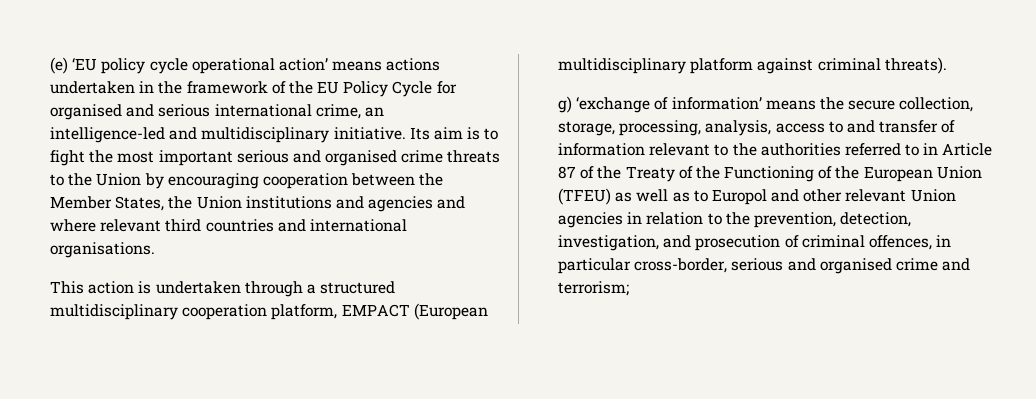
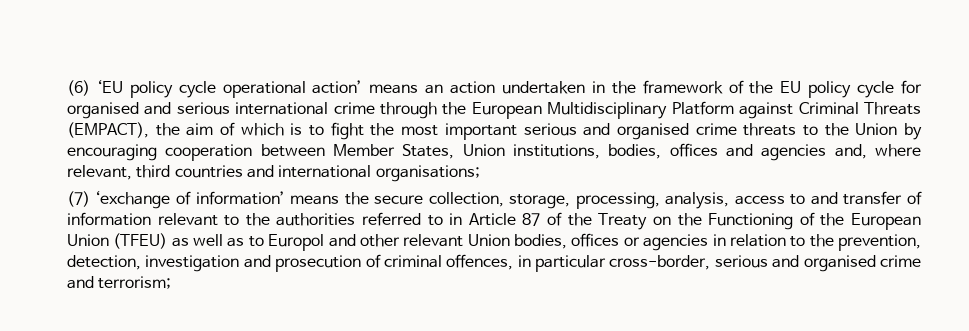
[49,57,68,74] (e) -> [66,80,90,96] (6)
[386,58,441,71] actions -> [425,81,496,94] an action
[343,81,433,97] Policy Cycle -> [808,81,895,98] policy cycle
[315,104,384,119] [49,127,463,143] crime, an intelligence-led and multidisciplinary initiative. Its aim -> [333,101,921,119] [66,122,284,138] crime through the European Multidisciplinary Platform against Criminal Threats (EMPACT), the aim of which
[419,173,444,186] the -> (325, 150) none
[168,196,466,212] [49,219,407,232] [49,242,155,258] [49,281,396,297] [49,303,488,320] [557,57,947,74] [557,96,572,113] the Union institutions and agencies and where relevant third countries and international organisations. // This action is undertaken through a structured multidisciplinary cooperation platform, EMPACT (European multidisciplinary platform against criminal threats). // g) -> [462,143,922,161] [66,165,480,182] [66,191,90,207] Union institutions, bodies, offices and agencies and, where relevant, third countries and international organisations; // (7)
[678,166,693,179] of -> [652,216,671,225] on
(956, 195) none -> [514,233,640,249] bodies, offices or
[557,235,659,251] investigation, -> [145,255,240,272] investigation

